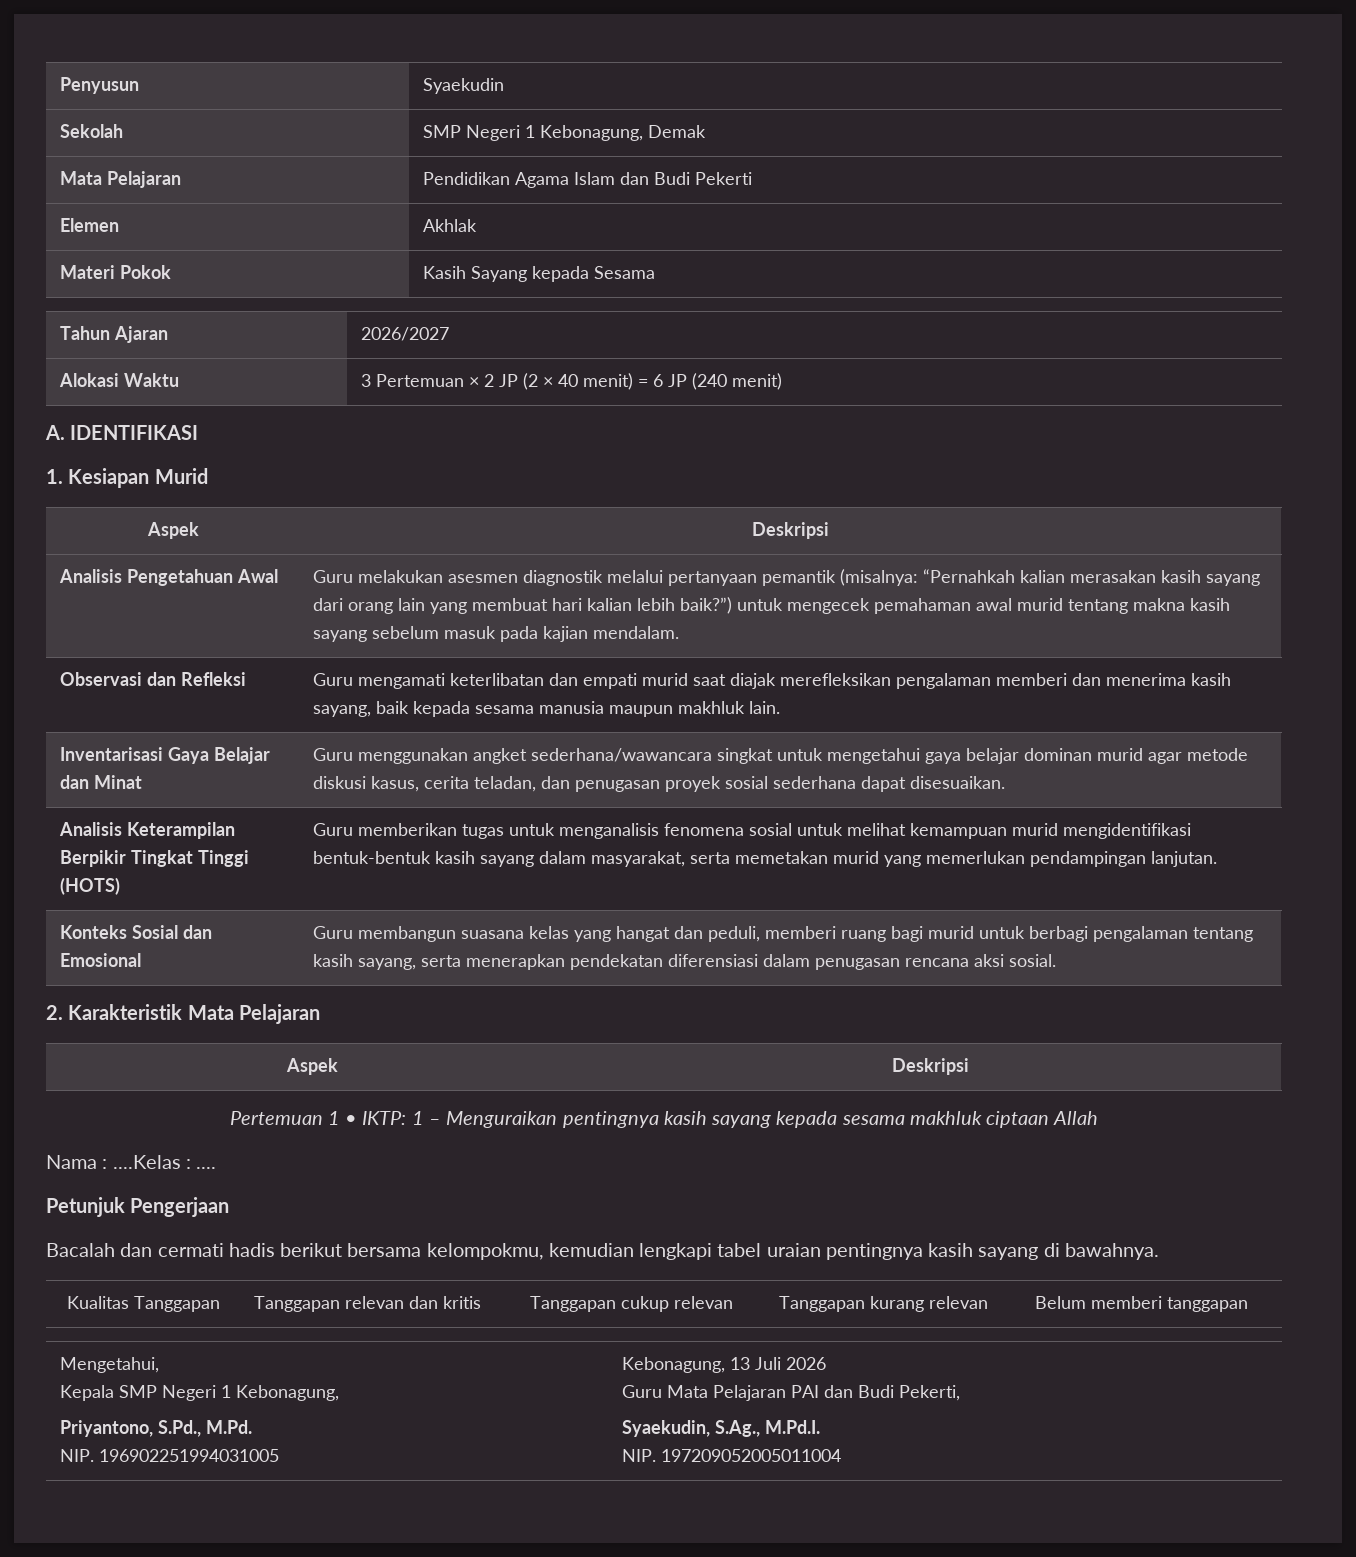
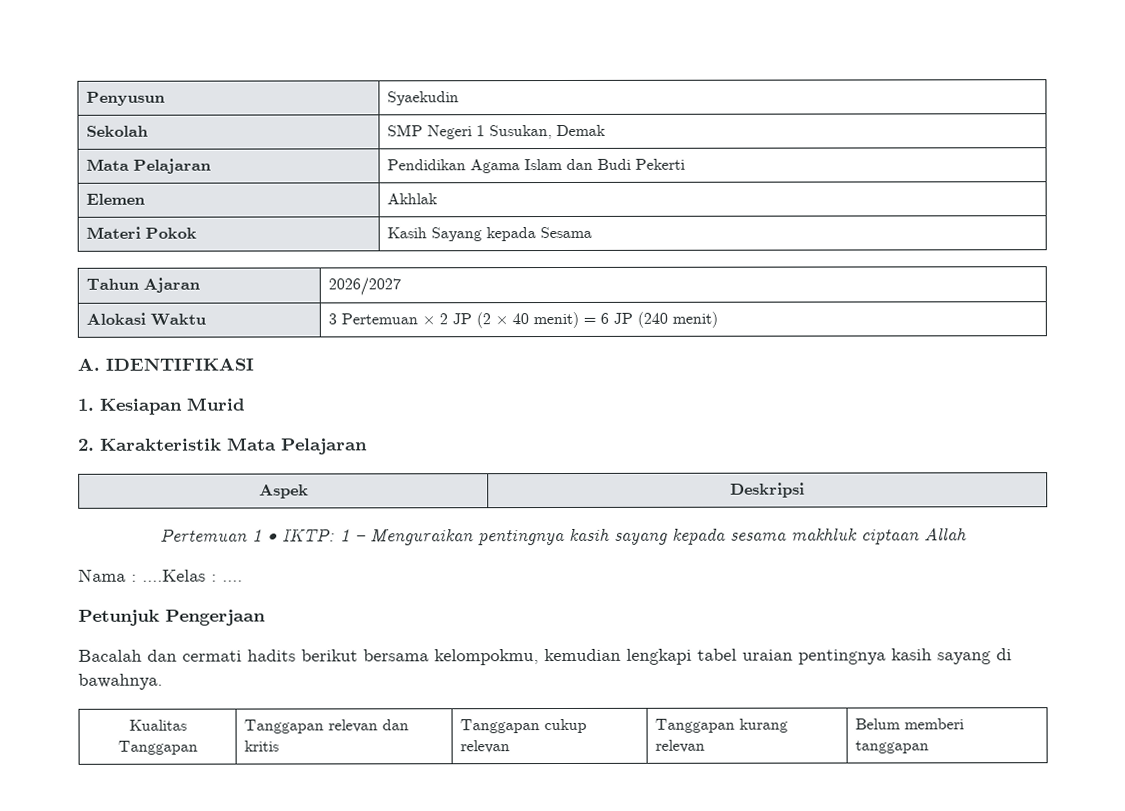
[540,125,644,141] Kebonagung, -> [489,125,553,140] Susukan,
[146,522,199,539] [752,522,830,539] [59,569,279,586] [313,569,1261,586] [313,597,1231,614] [313,626,680,642] [60,672,247,686] [313,673,1232,689] [313,701,781,717] [60,747,271,764] [60,775,143,789] [313,748,1249,764] [313,776,1006,792] [59,822,236,839] [60,850,250,867] [60,877,121,895] [313,823,1192,839] [313,851,1218,867] [60,925,213,939] [60,953,142,967] [313,926,1254,942] [313,954,1057,970] // Aspek | Deskripsi // Analisis Pengetahuan Awal | Guru melakukan asesmen diagnostik melalui pertanyaan pemantik (misalnya: “Pernahkah kalian merasakan kasih sayang dari orang lain yang membuat hari kalian lebih baik?”) untuk mengecek pemahaman awal murid tentang makna kasih sayang sebelum masuk pada kajian mendalam. // Observasi dan Refleksi | Guru mengamati keterlibatan dan empati murid saat diajak merefleksikan pengalaman memberi dan menerima kasih sayang, baik kepada sesama manusia maupun makhluk lain. // Inventarisasi Gaya Belajar dan Minat | Guru menggunakan angket sederhana/wawancara singkat untuk mengetahui gaya belajar dominan murid agar metode diskusi kasus, cerita teladan, dan penugasan proyek sosial sederhana dapat disesuaikan. // Analisis Keterampilan Berpikir Tingkat Tinggi (HOTS) | Guru memberikan tugas untuk menganalisis fenomena sosial untuk melihat kemampuan murid mengidentifikasi bentuk-bentuk kasih sayang dalam masyarakat, serta memetakan murid yang memerlukan pendampingan lanjutan. // Konteks Sosial dan Emosional | Guru membangun suasana kelas yang hangat dan peduli, memberi ruang bagi murid untuk berbagi pengalaman tentang kasih sayang, serta menerapkan pendekatan diferensiasi dalam penugasan rencana aksi sosial. -> (245, 404) none
[228,1243,275,1257] hadis -> [247,649,296,662] hadits
[60,1357,160,1373] [60,1385,340,1401] [60,1420,253,1437] [60,1449,280,1462] [622,1357,827,1373] [622,1385,961,1401] [622,1420,821,1437] [622,1449,842,1462] // Mengetahui, // Kepala SMP Negeri 1 Kebonagung, // Priyantono, S.Pd., M.Pd. // NIP. 196902251994031005 | Kebonagung, 13 Juli 2026 // Guru Mata Pelajaran PAI dan Budi Pekerti, // Syaekudin, S.Ag., M.Pd.I. // NIP. 197209052005011004 -> (930, 747) none

